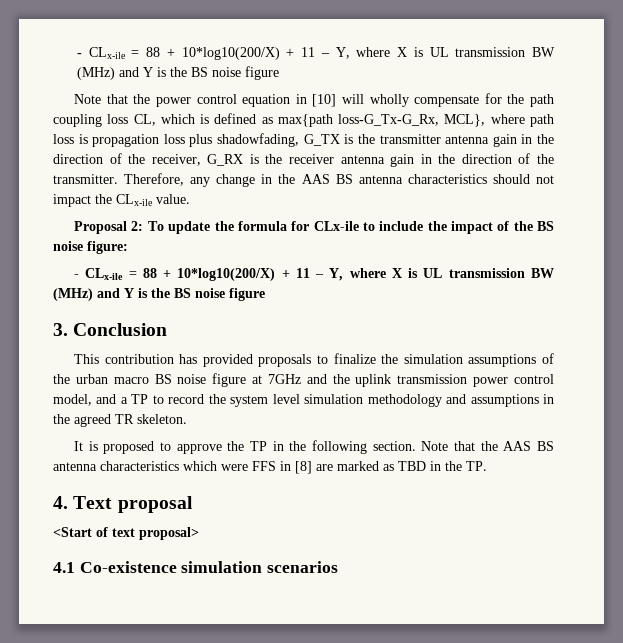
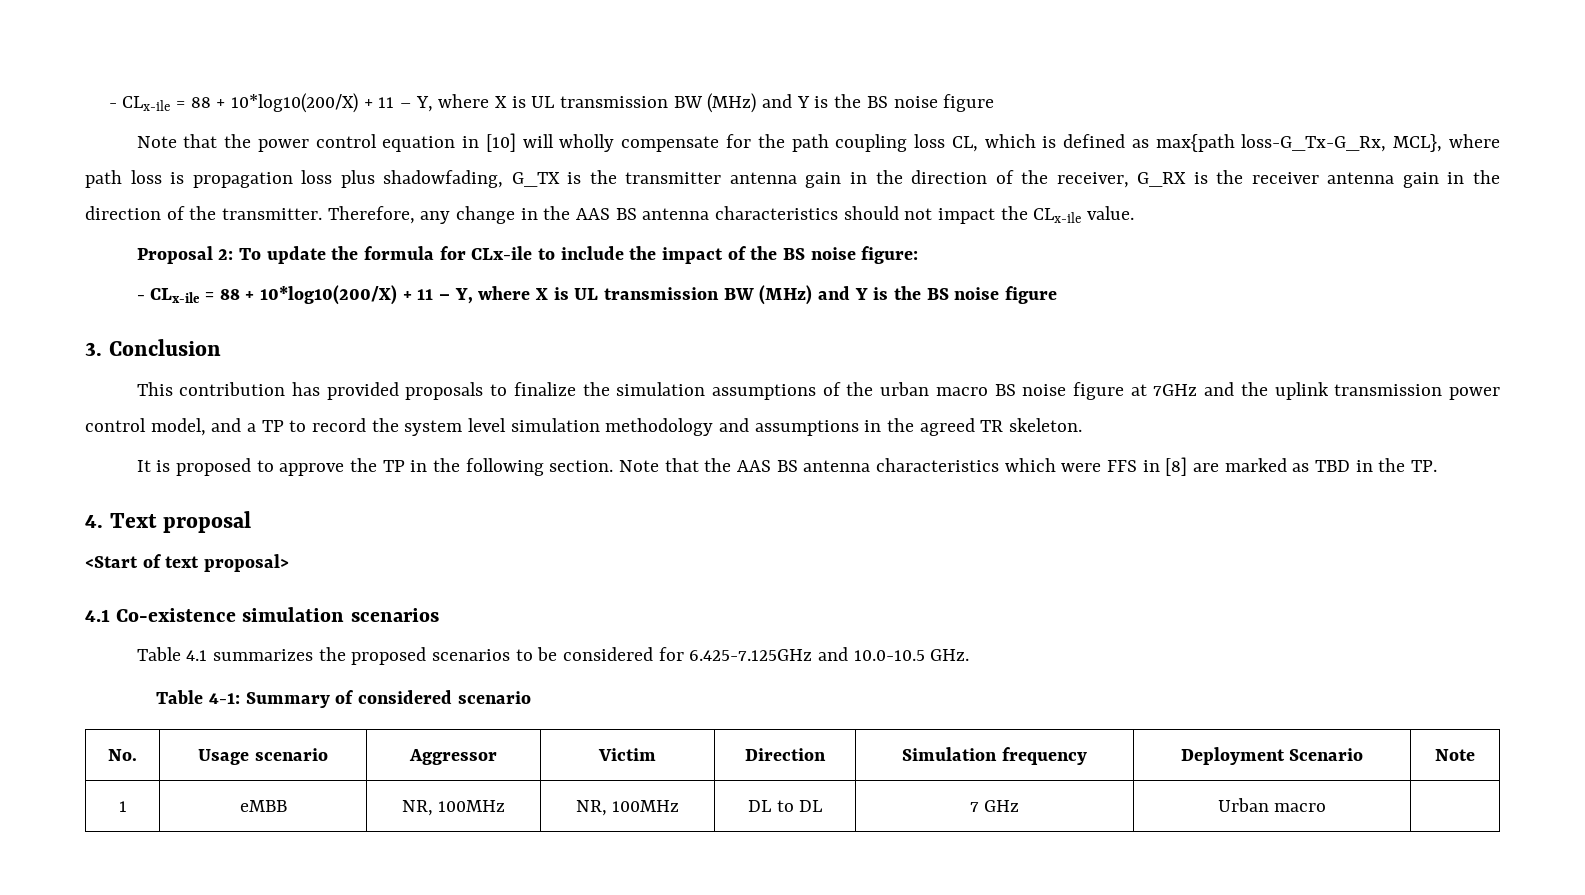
(339, 567) none -> [136,647,970,665] [156,690,531,708] [108,749,137,761] [198,748,328,765] [409,749,497,765] [598,748,656,761] [745,748,826,761] [902,747,1087,765] [1180,747,1364,765] [1435,749,1475,761] [118,801,127,812] [239,800,287,812] [401,800,506,816] [575,800,680,816] [747,800,823,812] [969,800,1020,812] [1217,798,1327,812] // Table 4.1 summarizes the proposed scenarios to be considered for 6.425-7.125GHz and 10.0-10.5 GHz. // Table 4-1: Summary of considered scenario // No. | Usage scenario | Aggressor | Victim | Direction | Simulation frequency | Deployment Scenario | Note // 1 | eMBB | NR, 100MHz | NR, 100MHz | DL to DL | 7 GHz | Urban macro |

